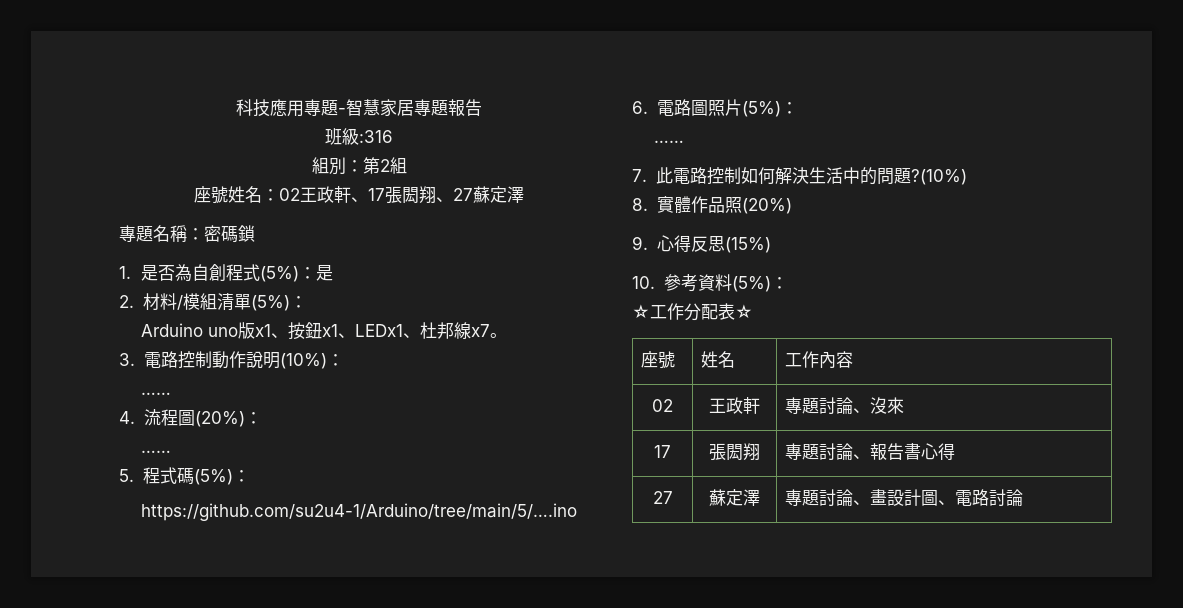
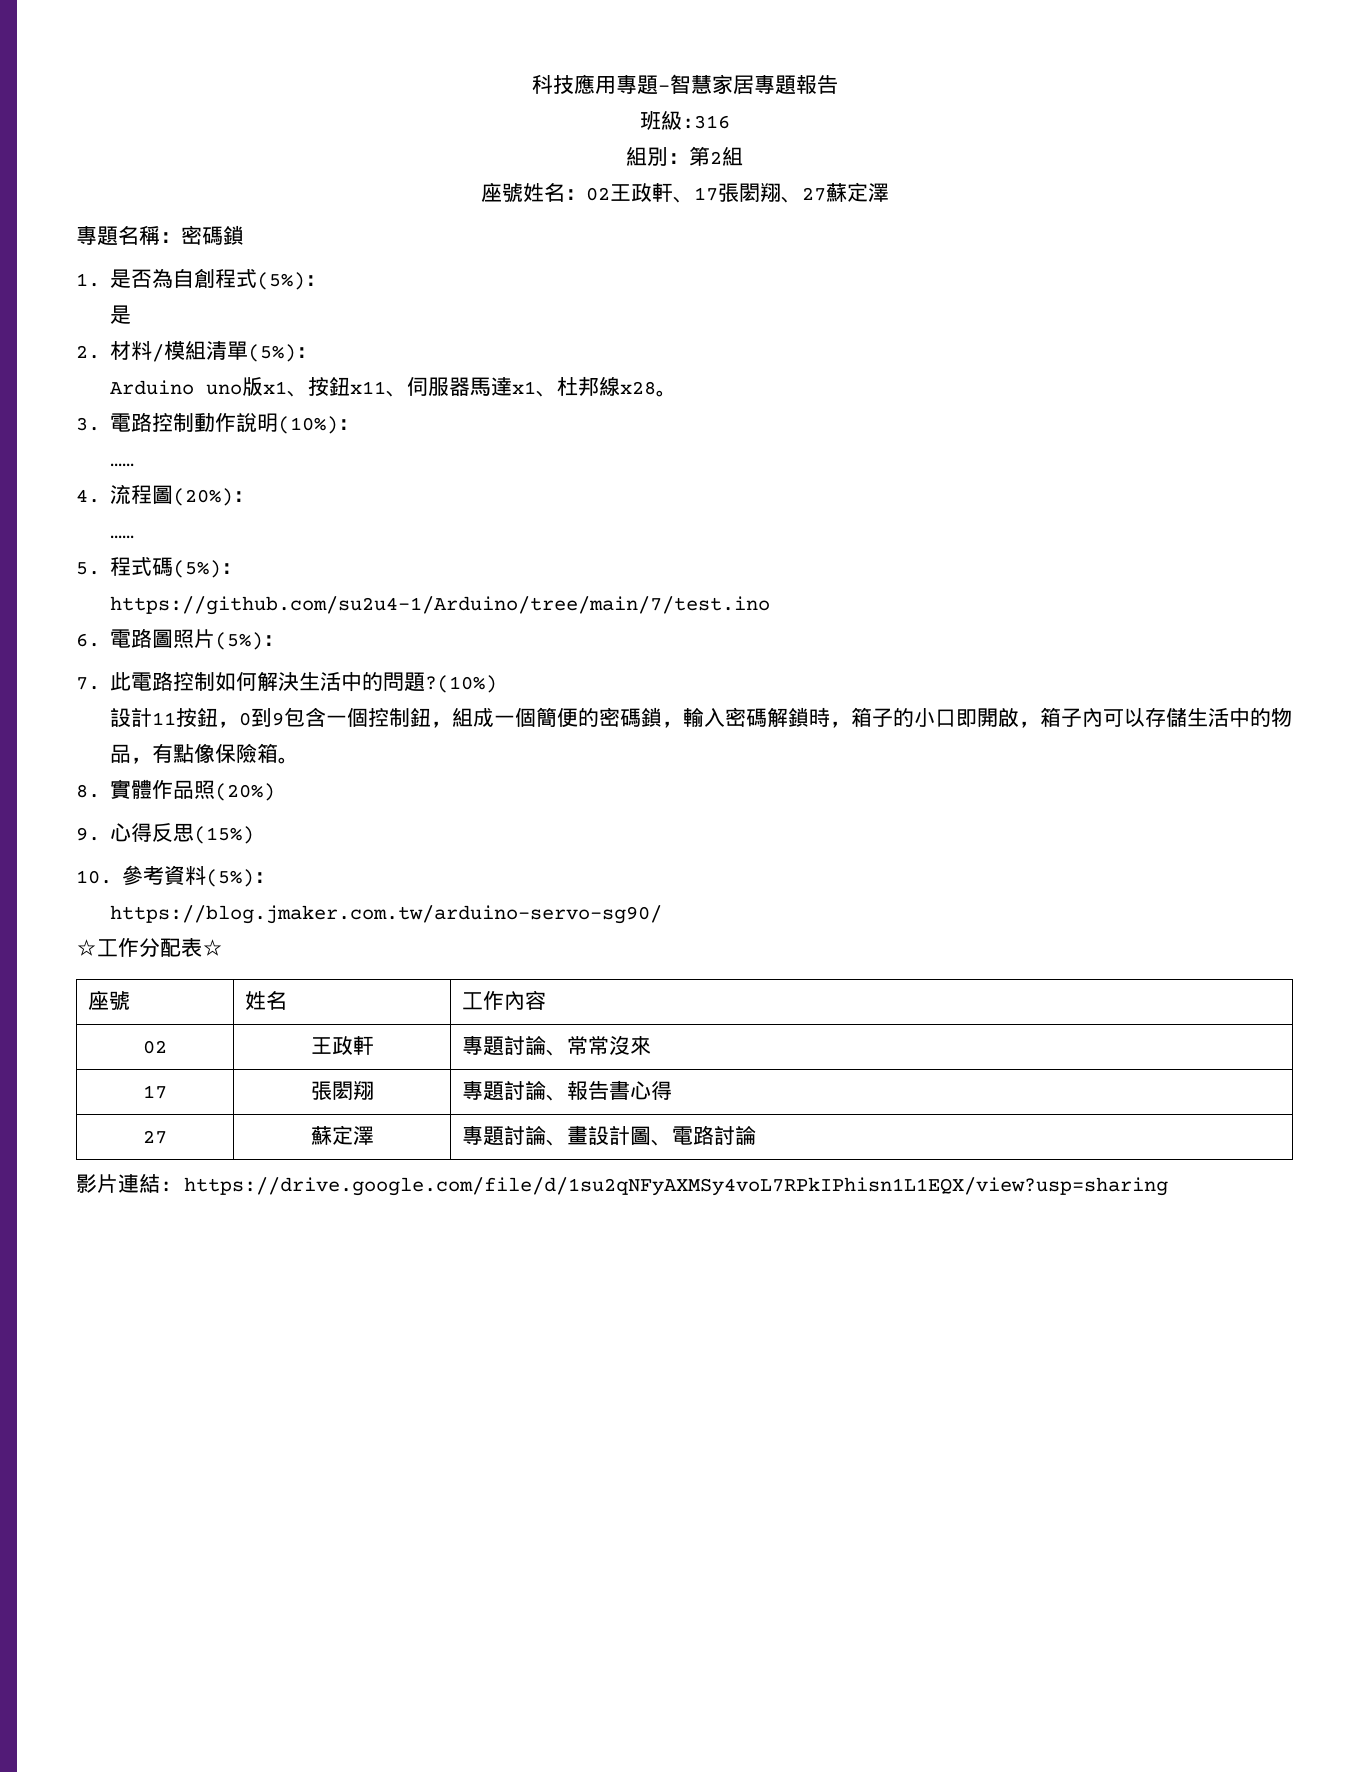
(316, 273) none -> (327, 280) //
[321,322,490,339] x1、LEDx1、杜邦線x7 -> [349,376,656,397] x11、伺服器馬達x1、杜邦線x28
[140,503,577,521] https://github.com/su2u4-1/Arduino/tree/main/5/….ino -> [109,596,770,615] https://github.com/su2u4-1/Arduino/tree/main/7/test.ino
[653,140,684,143] // …… -> (285, 640) none
(967, 177) none -> [109,707,1292,728] [109,743,299,764] // 設計11按鈕，0到9包含一個控制鈕，組成一個簡便的密碼鎖，輸入密碼解鎖時，箱子的小口即開啟，箱子內可以存儲生活中的物品，有點像保險箱。
(788, 283) none -> [109,905,662,924] // https://blog.jmaker.com.tw/arduino-servo-sg90/
(870, 410) none -> [567,1036,610,1055] 常常
(1023, 497) none -> [76,1174,1168,1196] // 影片連結: https://drive.google.com/file/d/1su2qNFyAXMSy4voL7RPkIPhisn1L1EQX/view?usp=sharing

